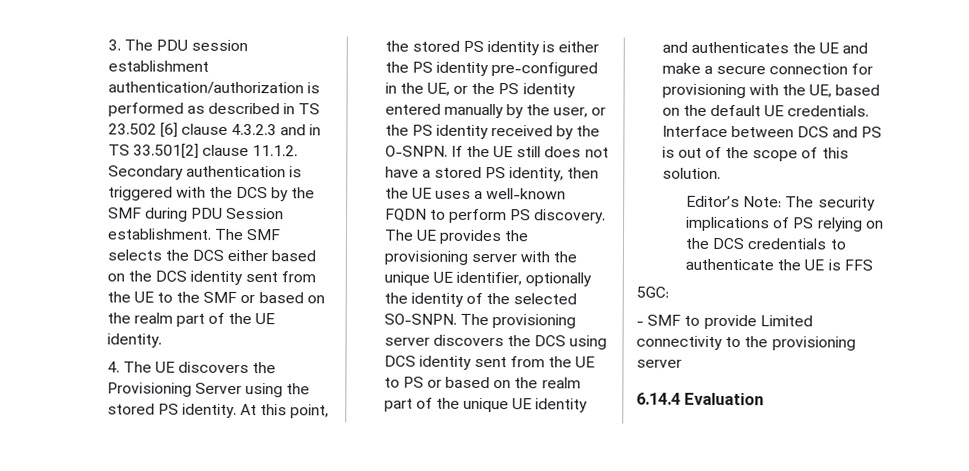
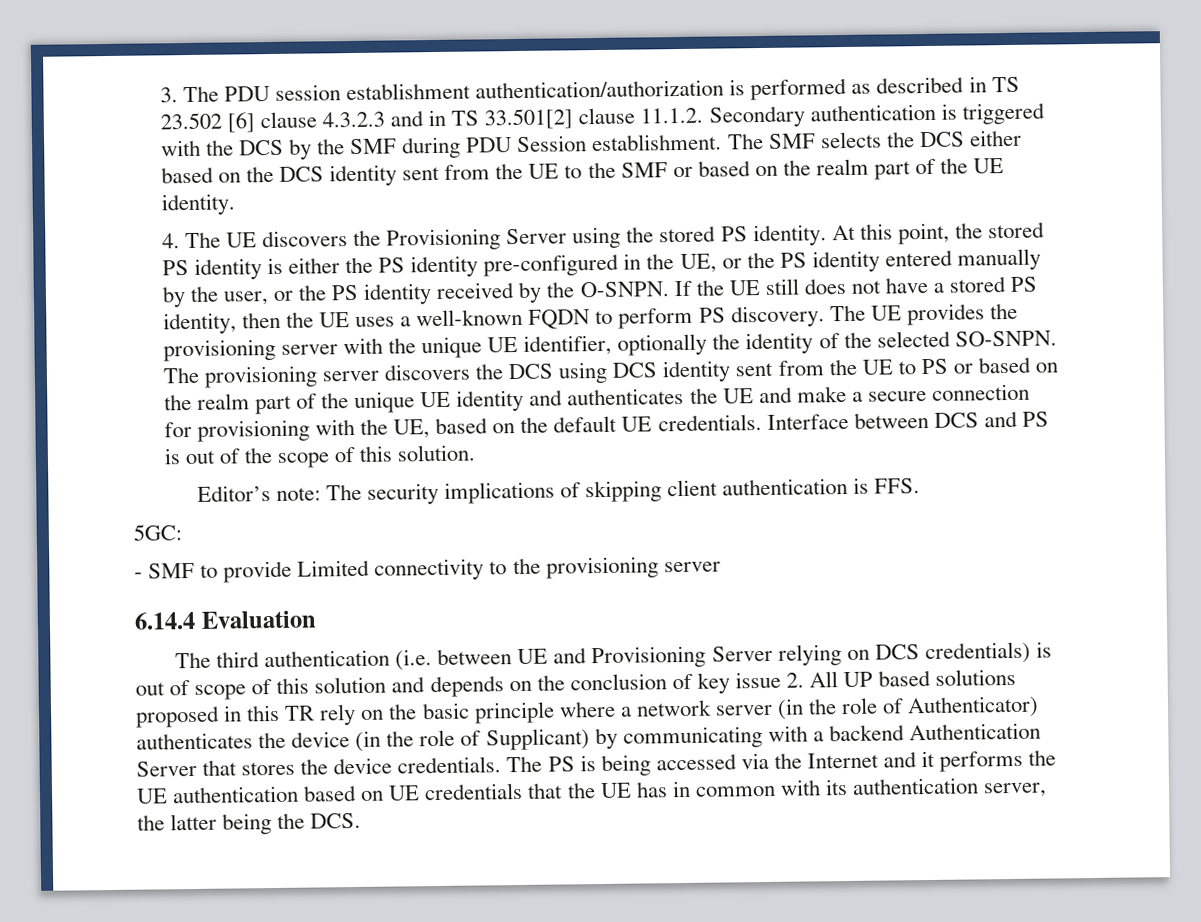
[743,196,783,208] Note: -> [275,487,321,501] note:
[793,217,884,232] [684,237,846,250] [684,258,873,271] PS relying on the DCS credentials to authenticate the UE is FFS -> [585,477,921,503] skipping client authentication is FFS.
(765, 399) none -> [174,641,1052,671] [135,668,1017,700] [135,695,1040,728] [136,722,1041,753] [136,749,1057,777] [136,777,1048,804] [137,812,362,835] // The third authentication (i.e. between UE and Provisioning Server relying on DCS credentials) is out of scope of this solution and depends on the conclusion of key issue 2. All UP based solutions proposed in this TR rely on the basic principle where a network server (in the role of Authenticator) authenticates the device (in the role of Supplicant) by communicating with a backend Authentication Server that stores the device credentials. The PS is being accessed via the Internet and it performs the UE authentication based on UE credentials that the UE has in common with its authentication server, the latter being the DCS.

